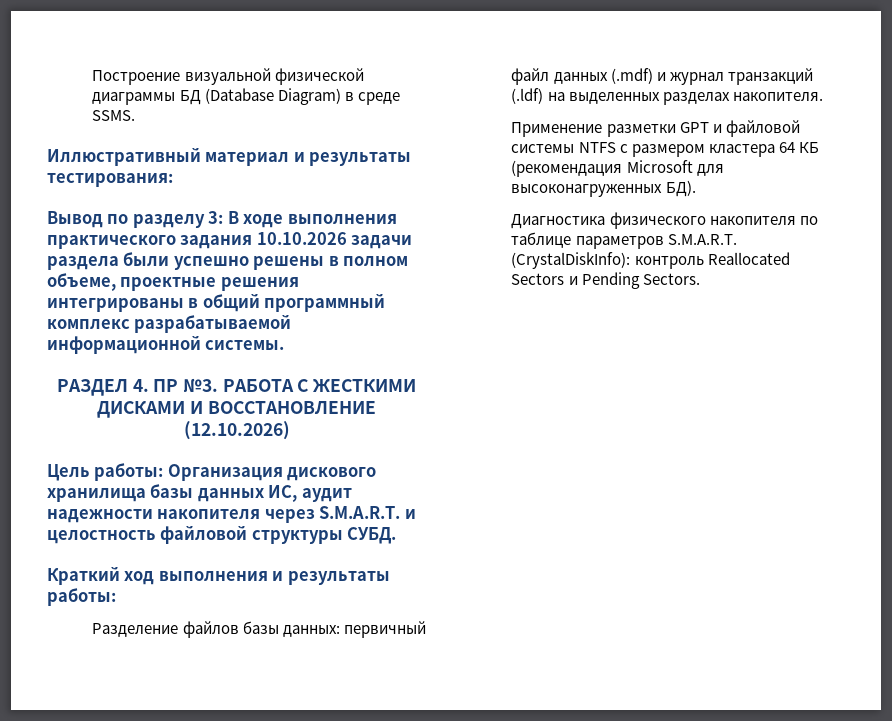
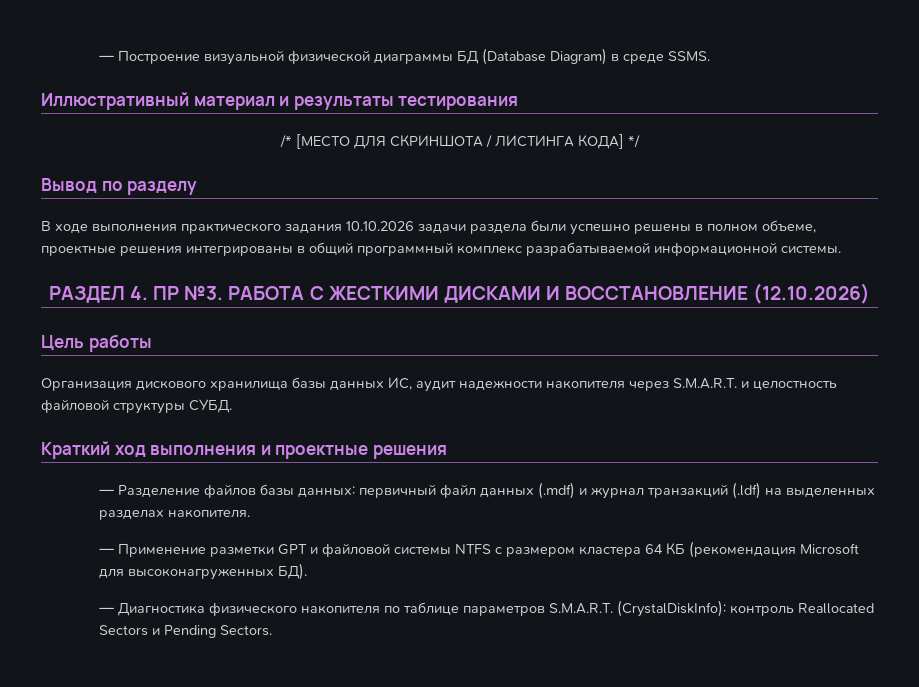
(92, 77) none -> [98,55,114,61] —
[47,173,173,187] тестирования: -> [398,96,519,110] [279,134,640,149] тестирования // /* [МЕСТО ДЛЯ СКРИНШОТА / ЛИСТИНГА КОДА] */
[208,211,224,224] 3: -> (198, 188) //
[94,463,164,481] работы: -> [88,334,152,352] работы //
[287,571,390,585] [47,588,116,606] результаты работы: // -> [275,445,447,459] [98,489,114,495] проектные решения // —
(823, 96) none -> [98,548,114,554] —
(696, 188) none -> [98,607,114,613] —

